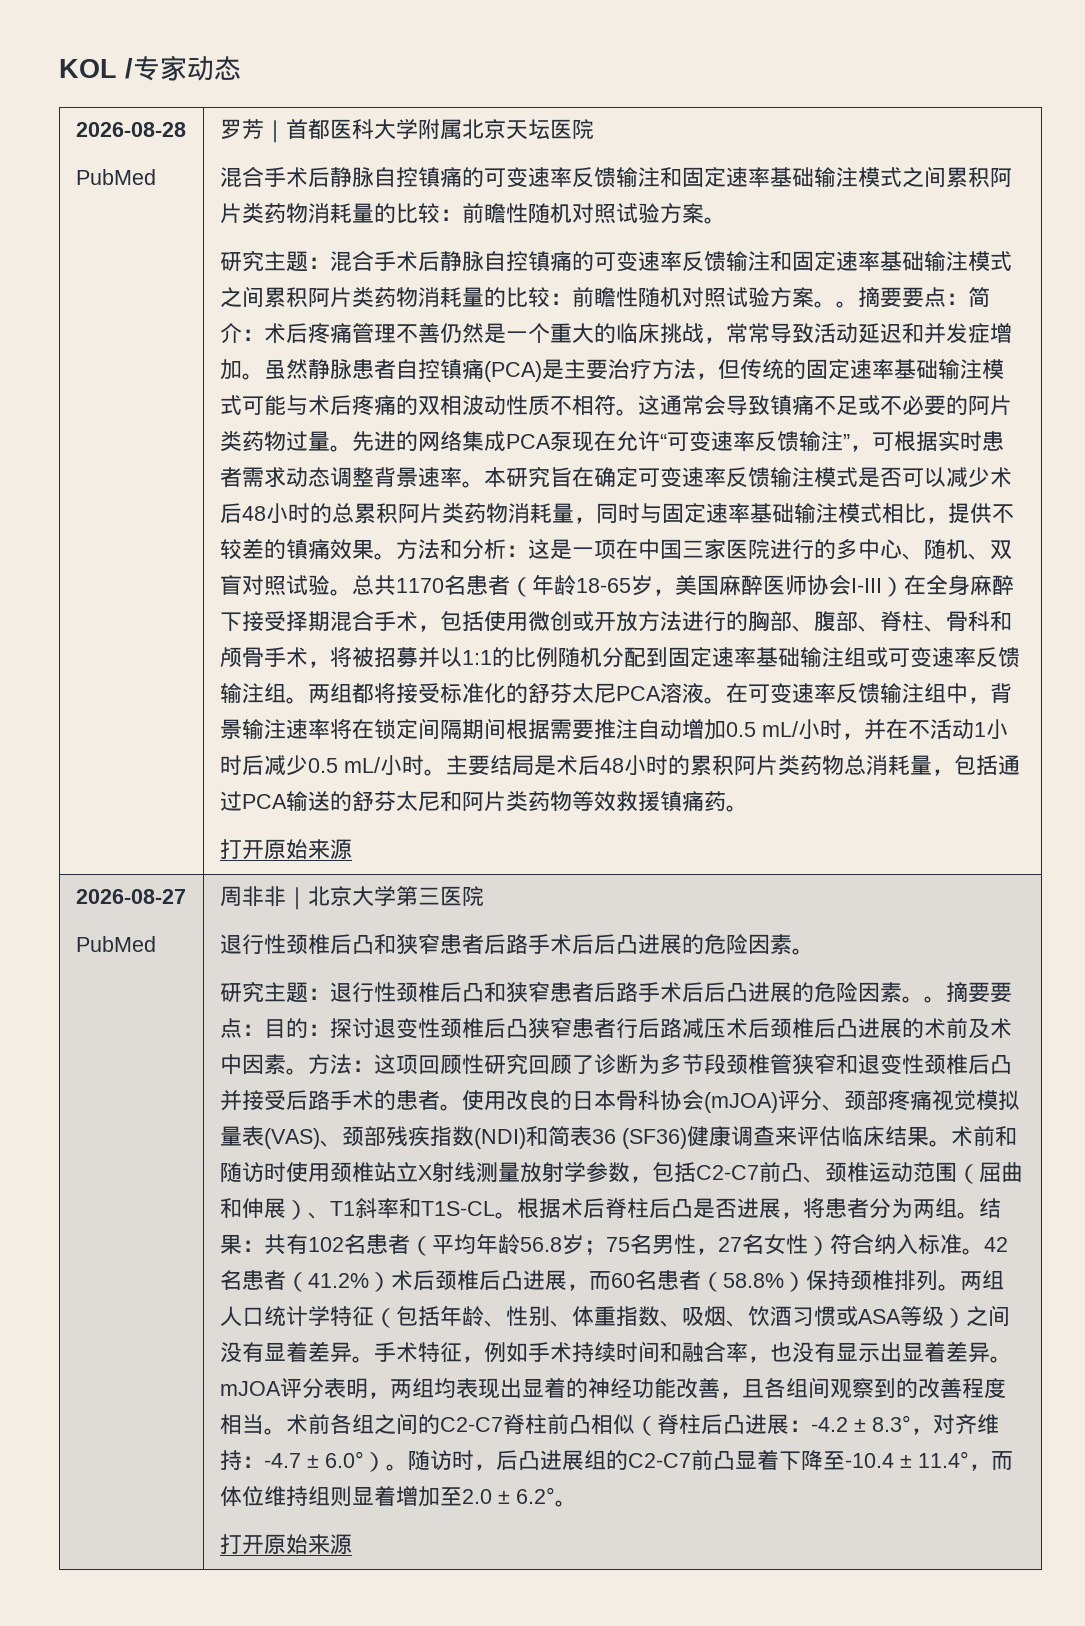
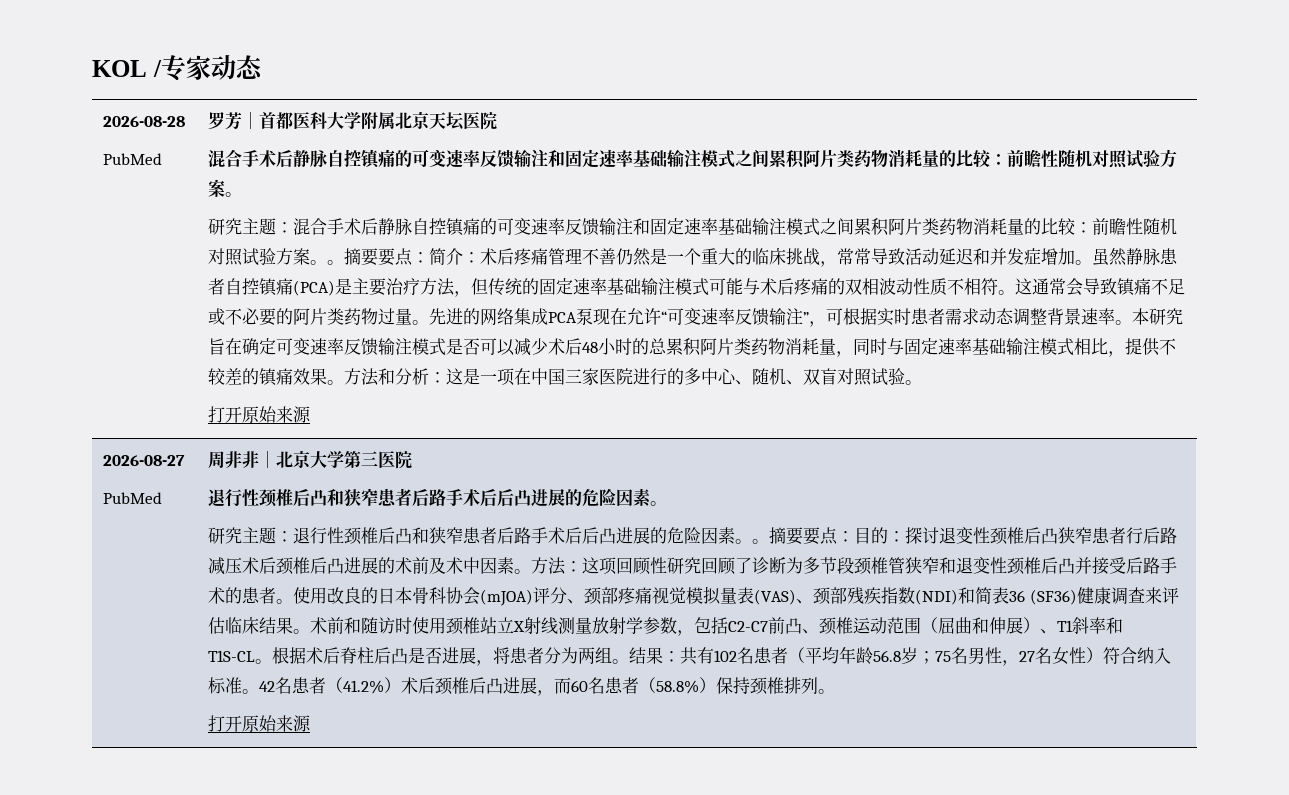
[351,574,1014,597] [219,610,1012,632] [219,646,1020,668] [219,682,1012,704] [219,718,1008,740] [219,755,1020,776] [219,791,748,812] 总共1170名患者（年龄18-65岁，美国麻醉医师协会I-III）在全身麻醉下接受择期混合手术，包括使用微创或开放方法进行的胸部、腹部、脊柱、骨科和颅骨手术，将被招募并以1:1的比例随机分配到固定速率基础输注组或可变速率反馈输注组。两组都将接受标准化的舒芬太尼PCA溶液。在可变速率反馈输注组中，背景输注速率将在锁定间隔期间根据需要推注自动增加0.5 mL/小时，并在不活动1小时后减少0.5 mL/小时。主要结局是术后48小时的累积阿片类药物总消耗量，包括通过PCA输送的舒芬太尼和阿片类药物等效救援镇痛药。 -> (923, 382) none
[959,1270,1004,1291] [219,1305,1010,1328] [219,1341,1012,1363] [219,1377,1006,1399] [219,1413,999,1436] [219,1449,1013,1472] [219,1486,577,1507] 两组人口统计学特征（包括年龄、性别、体重指数、吸烟、饮酒习惯或ASA等级）之间没有显着差异。手术特征，例如手术持续时间和融合率，也没有显示出显着差异。mJOA评分表明，两组均表现出显着的神经功能改善，且各组间观察到的改善程度相当。术前各组之间的C2-C7脊柱前凸相似（脊柱后凸进展：-4.2 ± 8.3°，对齐维持：-4.7 ± 6.0°）。随访时，后凸进展组的C2-C7前凸显着下降至-10.4 ± 11.4°，而体位维持组则显着增加至2.0 ± 6.2°。 -> (836, 691) none

